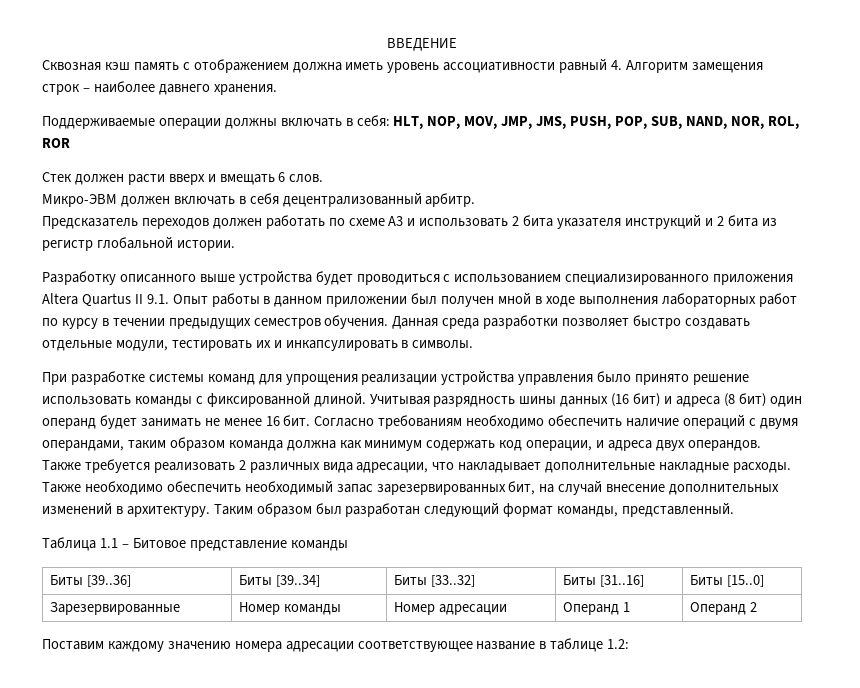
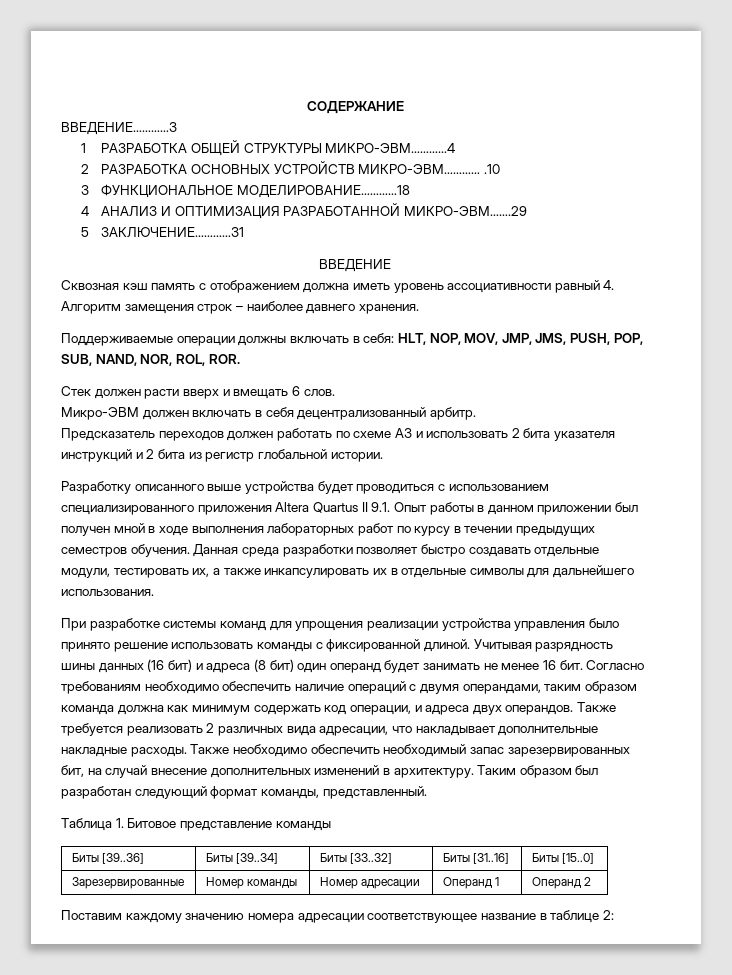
(387, 44) none -> [306,101,404,114] [61,122,177,135] [81,140,456,156] [81,161,500,174] [81,184,410,198] [81,203,527,219] [81,227,245,237] СОДЕРЖАНИЕ // ВВЕДЕНИЕ…………3 // 1 РАЗРАБОТКА ОБЩЕЙ СТРУКТУРЫ МИКРО-ЭВМ…………4 // 2 РАЗРАБОТКА ОСНОВНЫХ УСТРОЙСТВ МИКРО-ЭВМ………… .10 // 3 ФУНКЦИОНАЛЬНОЕ МОДЕЛИРОВАНИЕ…………18 // 4 АНАЛИЗ И ОПТИМИЗАЦИЯ РАЗРАБОТАННОЙ МИКРО-ЭВМ…….29 // 5 ЗАКЛЮЧЕНИЕ…………31 //
[42,138,70,148] ROR -> [208,354,240,364] ROR.
[255,340,474,351] их и инкапсулировать в символы. -> [192,565,635,578] [61,589,154,596] их, а также инкапсулировать их в отдельные символы для дальнейшего использования.
[99,538,129,548] 1.1 – -> [115,818,124,828] 1.
[607,639,630,649] 1.2: -> [602,910,614,920] 2:

